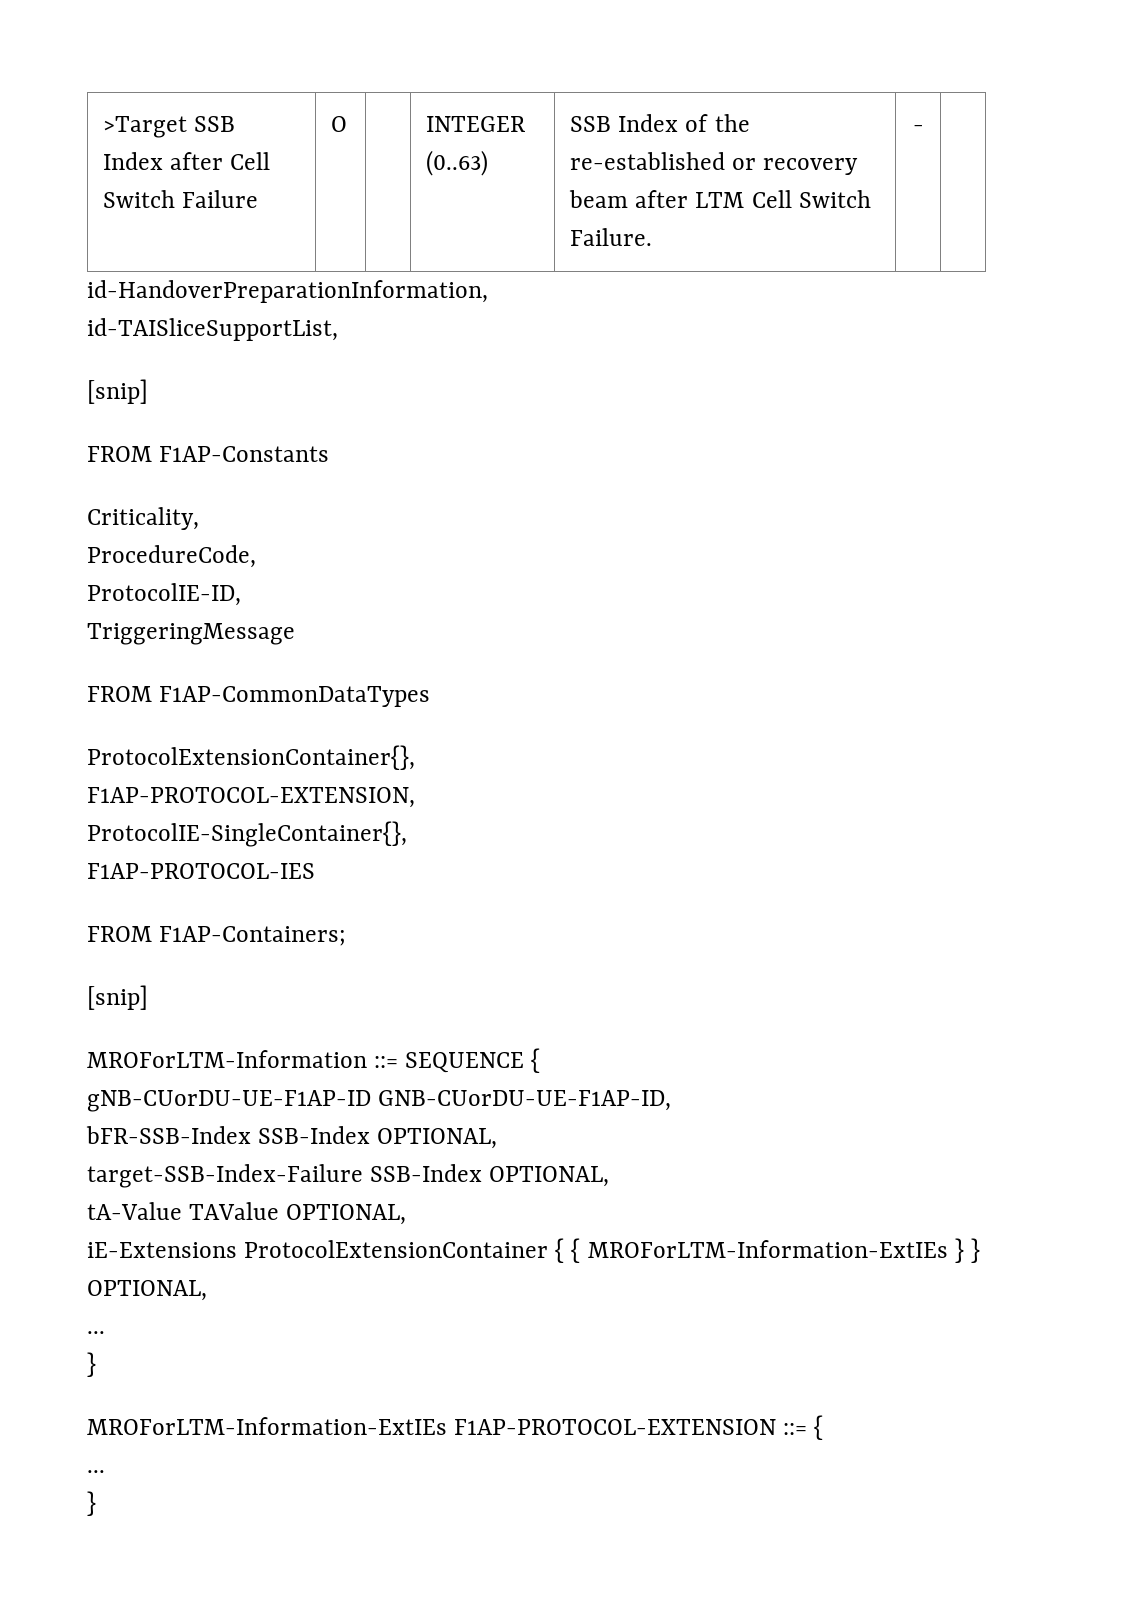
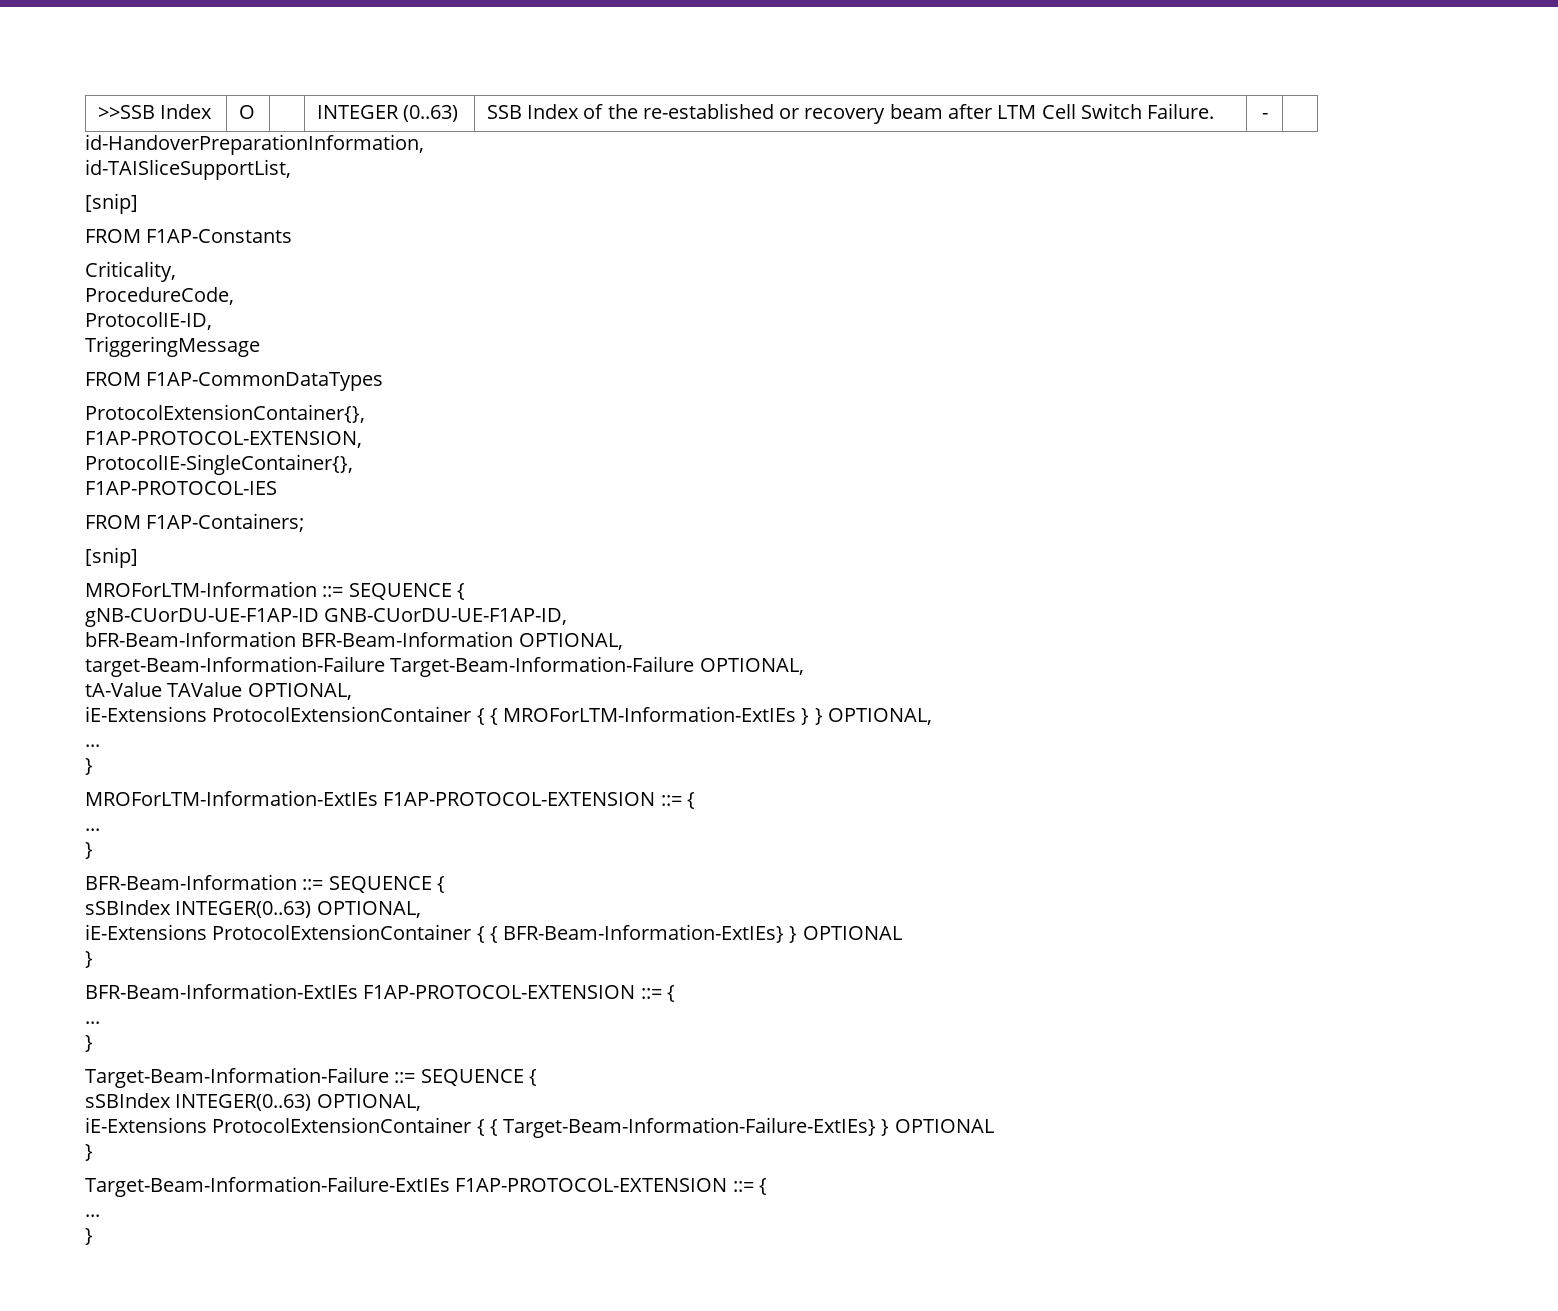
[103,116,236,138] [103,152,271,170] [103,190,259,208] >Target SSB Index after Cell Switch Failure -> [97,104,213,119] >>SSB Index
[86,1126,498,1149] [87,1164,483,1188] bFR-SSB-Index SSB-Index OPTIONAL, // target-SSB-Index-Failure SSB-Index -> [85,631,623,650] [85,656,695,677] bFR-Beam-Information BFR-Beam-Information OPTIONAL, // target-Beam-Information-Failure Target-Beam-Information-Failure
(96, 1503) none -> [85,874,445,893] [85,900,421,918] [85,924,902,943] [85,951,93,968] [85,983,675,1002] [85,1021,100,1024] [85,1035,93,1052] [85,1067,537,1088] [85,1093,421,1111] [85,1117,994,1138] [85,1144,93,1161] [85,1176,767,1197] [85,1214,100,1217] [85,1228,93,1245] // BFR-Beam-Information ::= SEQUENCE { // sSBIndex INTEGER(0..63) OPTIONAL, // iE-Extensions ProtocolExtensionContainer { { BFR-Beam-Information-ExtIEs} } OPTIONAL // } // BFR-Beam-Information-ExtIEs F1AP-PROTOCOL-EXTENSION ::= { // ... // } // Target-Beam-Information-Failure ::= SEQUENCE { // sSBIndex INTEGER(0..63) OPTIONAL, // iE-Extensions ProtocolExtensionContainer { { Target-Beam-Information-Failure-ExtIEs} } OPTIONAL // } // Target-Beam-Information-Failure-ExtIEs F1AP-PROTOCOL-EXTENSION ::= { // ... // }

